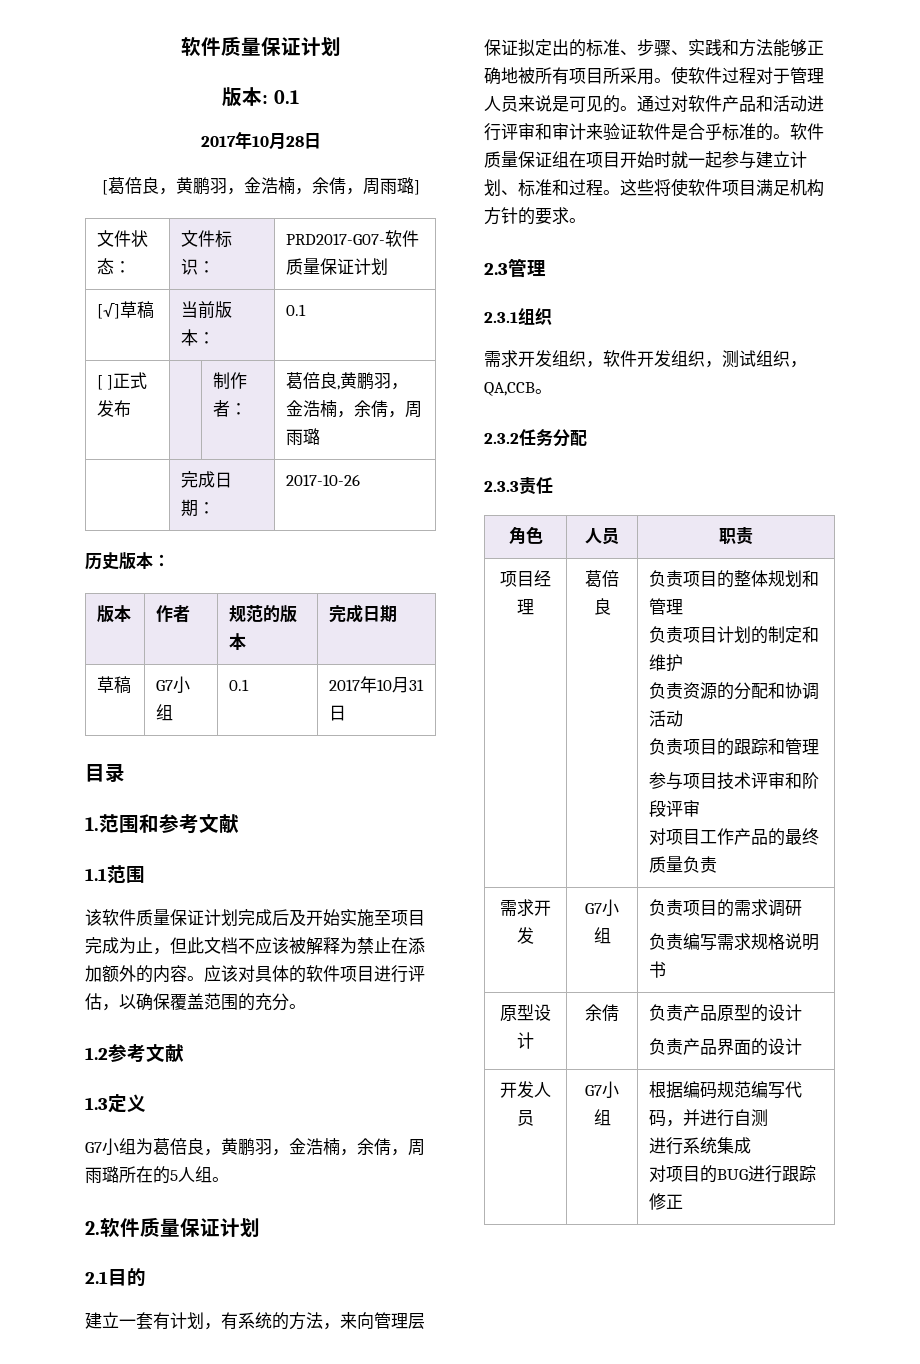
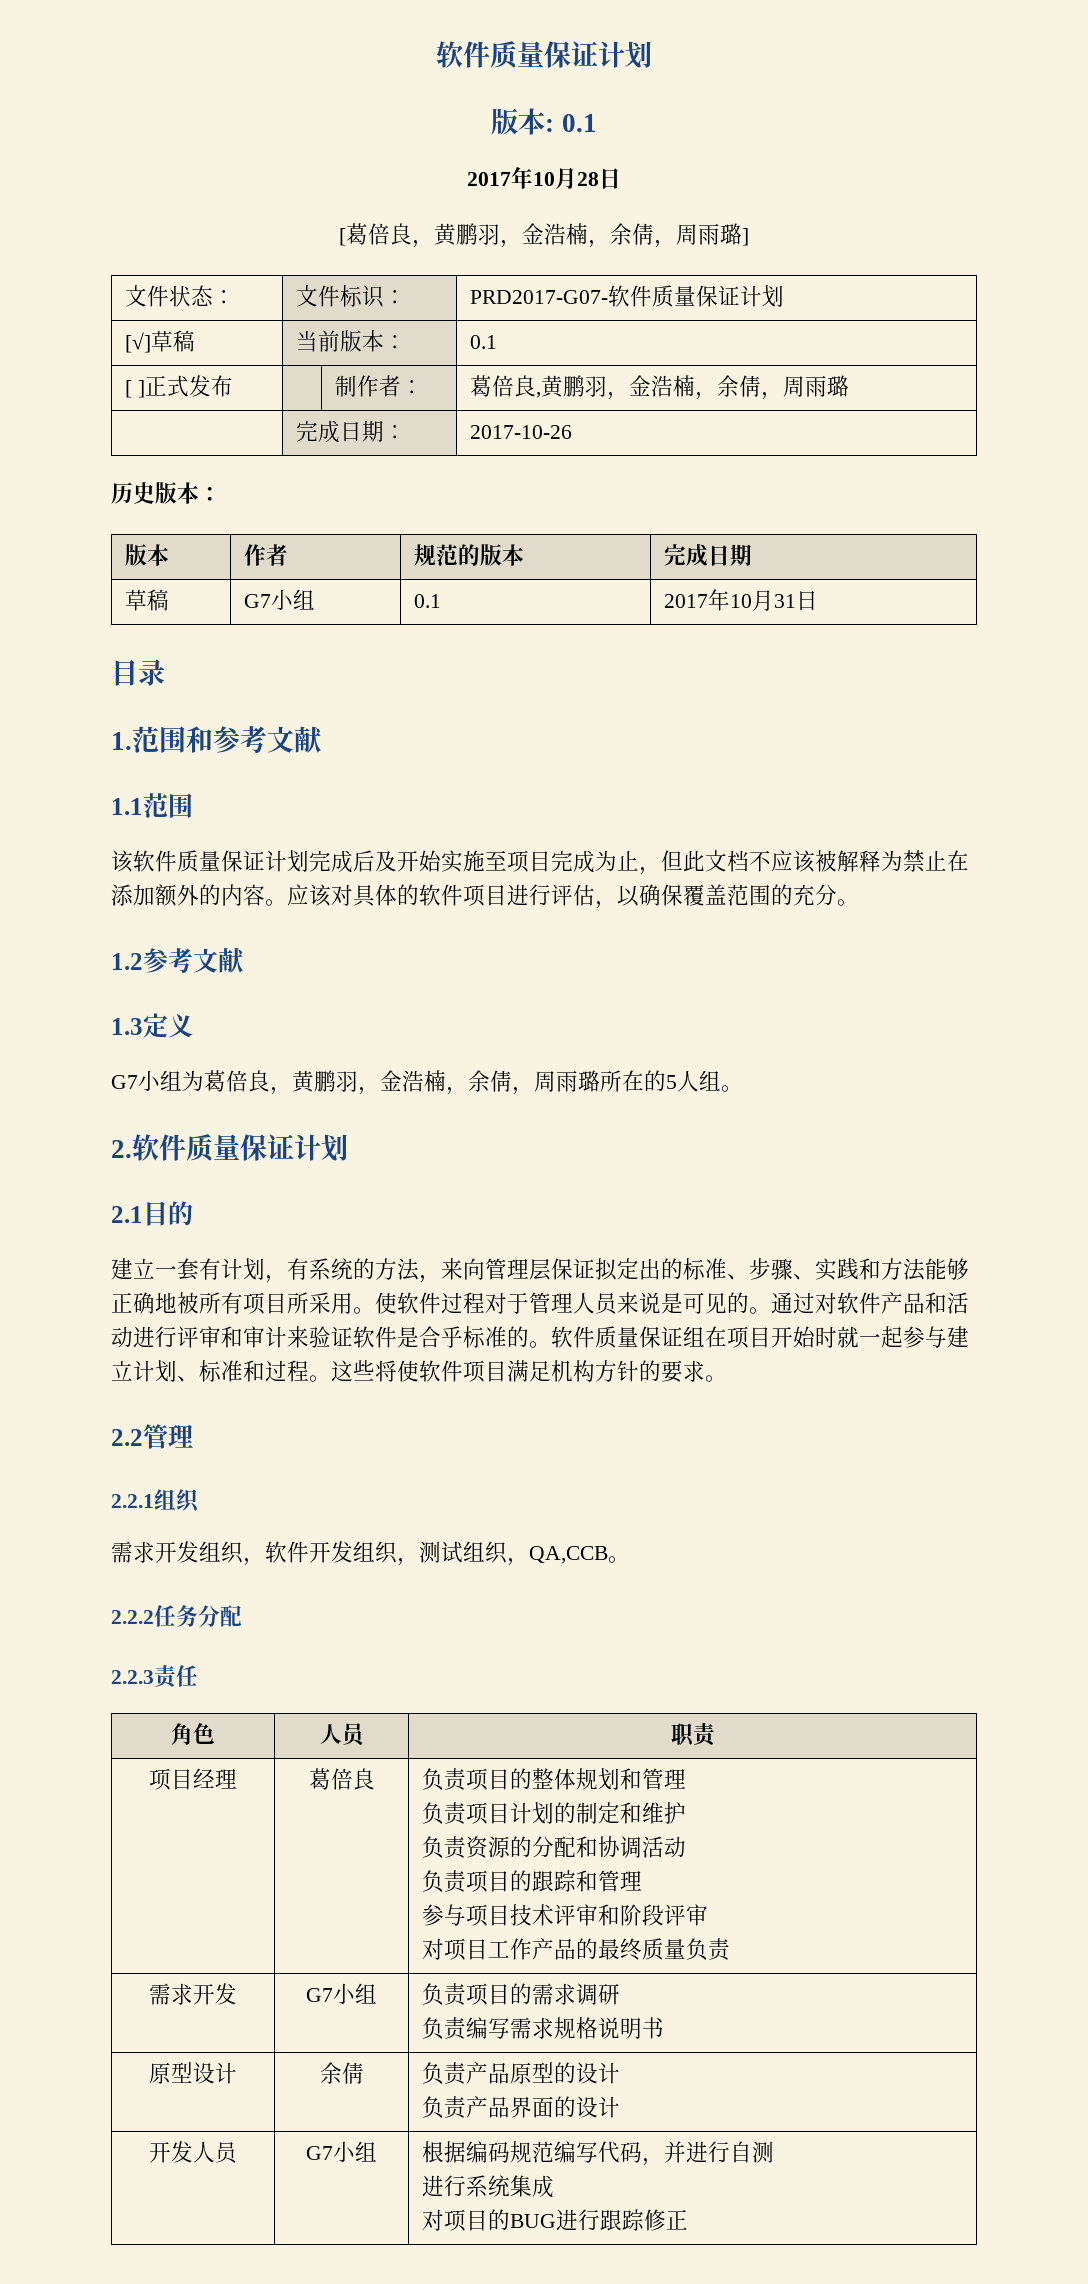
[484,258,546,278] [484,312,518,323] 2.3管理 // 2.3.1 -> [111,1424,193,1449] [111,1494,154,1508] 2.2管理 // 2.2.1
[484,433,519,444] 2.3.2 -> [111,1610,154,1624] 2.2.2
[484,481,519,492] 2.3.3 -> [111,1670,154,1684] 2.2.3

